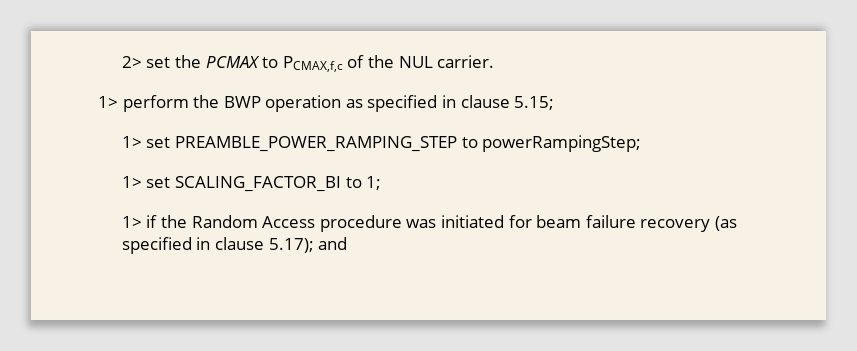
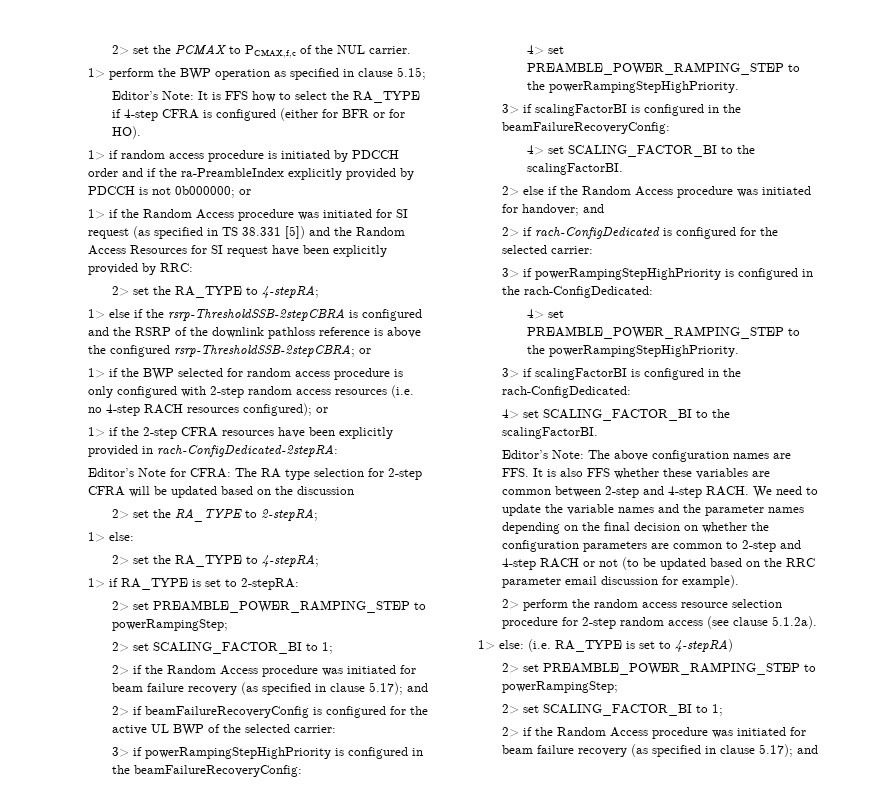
[121,135,642,152] [121,176,382,192] [121,216,142,228] 1> set PREAMBLE_POWER_RAMPING_STEP to powerRampingStep; // 1> set SCALING_FACTOR_BI to 1; // 1> -> [112,91,421,103] [112,108,406,121] [112,126,142,139] [87,150,399,162] [87,168,414,180] [87,186,251,198] [87,209,408,221] [87,226,405,239] [87,245,387,257] [87,263,193,275] [112,285,320,298] [87,308,422,321] [87,327,421,339] [87,344,371,357] [87,368,403,380] [87,385,414,398] [87,403,328,416] [87,427,393,439] [87,444,338,457] [87,468,422,480] [87,486,354,498] [112,508,319,522] [87,532,134,542] [112,554,320,567] [87,578,299,590] [112,600,427,613] [112,619,229,631] [112,642,334,654] [112,665,130,675] Editor’s Note: It is FFS how to select the RA_TYPE if 4-step CFRA is configured (either for BFR or for HO). // 1> if random access procedure is initiated by PDCCH order and if the ra-PreambleIndex explicitly provided by PDCCH is not 0b000000; or // 1> if the Random Access procedure was initiated for SI request (as specified in TS 38.331 [5]) and the Random Access Resources for SI request have been explicitly provided by RRC: // 2> set the RA_TYPE to 4-stepRA; // 1> else if the rsrp-ThresholdSSB-2stepCBRA is configured and the RSRP of the downlink pathloss reference is above the configured rsrp-ThresholdSSB-2stepCBRA; or // 1> if the BWP selected for random access procedure is only configured with 2-step random access resources (i.e. no 4-step RACH resources configured); or // 1> if the 2-step CFRA resources have been explicitly provided in rach-ConfigDedicated-2stepRA: // Editor’s Note for CFRA: The RA type selection for 2-step CFRA will be updated based on the discussion // 2> set the RA_TYPE to 2-stepRA; // 1> else: // 2> set the RA_TYPE to 4-stepRA; // 1> if RA_TYPE is set to 2-stepRA: // 2> set PREAMBLE_POWER_RAMPING_STEP to powerRampingStep; // 2> set SCALING_FACTOR_BI to 1; // 2>
(348, 243) none -> [112,706,429,718] [112,724,337,736] [112,747,424,759] [112,765,303,777] [527,45,565,55] [527,62,801,75] [527,81,740,93] [502,104,742,116] [502,122,671,134] [527,145,756,157] [527,163,624,175] [502,186,812,198] [502,204,605,216] [502,227,779,239] [502,245,594,254] [502,268,814,280] [502,286,654,298] [527,309,565,319] [527,326,801,339] [527,345,740,357] [502,368,742,380] [502,386,632,398] [502,409,731,421] [502,427,599,439] [502,450,792,462] [502,468,771,479] [502,486,819,498] [502,504,805,516] [502,522,770,534] [502,540,802,552] [502,557,816,570] [502,575,740,588] [502,599,783,611] [502,616,818,629] [477,639,733,652] [502,662,817,675] [502,681,619,693] [502,704,724,716] [502,727,807,739] [502,744,819,757] // 2> if beamFailureRecoveryConfig is configured for the active UL BWP of the selected carrier: // 3> if powerRampingStepHighPriority is configured in the beamFailureRecoveryConfig: // 4> set PREAMBLE_POWER_RAMPING_STEP to the powerRampingStepHighPriority. // 3> if scalingFactorBI is configured in the beamFailureRecoveryConfig: // 4> set SCALING_FACTOR_BI to the scalingFactorBI. // 2> else if the Random Access procedure was initiated for handover; and // 2> if rach-ConfigDedicated is configured for the selected carrier: // 3> if powerRampingStepHighPriority is configured in the rach-ConfigDedicated: // 4> set PREAMBLE_POWER_RAMPING_STEP to the powerRampingStepHighPriority. // 3> if scalingFactorBI is configured in the rach-ConfigDedicated: // 4> set SCALING_FACTOR_BI to the scalingFactorBI. // Editor’s Note: The above configuration names are FFS. It is also FFS whether these variables are common between 2-step and 4-step RACH. We need to update the variable names and the parameter names depending on the final decision on whether the configuration parameters are common to 2-step and 4-step RACH or not (to be updated based on the RRC parameter email discussion for example). // 2> perform the random access resource selection procedure for 2-step random access (see clause 5.1.2a). // 1> else: (i.e. RA_TYPE is set to 4-stepRA) // 2> set PREAMBLE_POWER_RAMPING_STEP to powerRampingStep; // 2> set SCALING_FACTOR_BI to 1; // 2> if the Random Access procedure was initiated for beam failure recovery (as specified in clause 5.17); and

